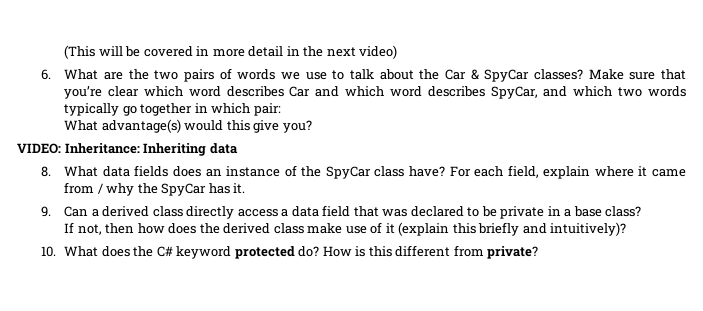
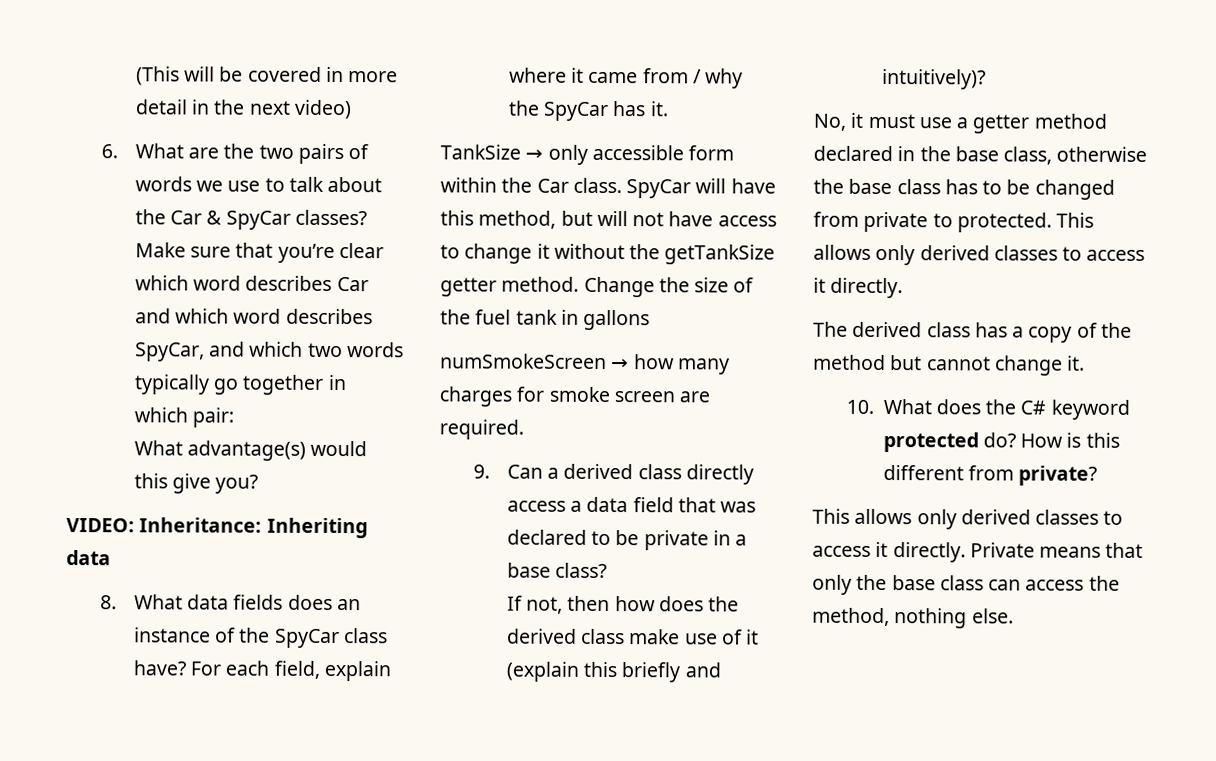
(246, 188) none -> [440,144,735,165] [440,177,776,199] [440,210,777,229] [440,243,776,265] [440,276,755,298] [440,309,651,331] [440,353,730,375] [439,386,711,407] [439,419,524,440] // TankSize → only accessible form within the Car class. SpyCar will have this method, but will not have access to change it without the getTankSize getter method. Change the size of the fuel tank in gallons // numSmokeScreen → how many charges for smoke screen are required.
(627, 229) none -> [813,112,1107,134] [813,145,1148,165] [813,178,1115,200] [813,211,1095,233] [813,244,1146,266] [813,277,904,299] [813,321,1132,343] [813,354,1086,376] // No, it must use a getter method declared in the base class, otherwise the base class has to be changed from private to protected. This allows only derived classes to access it directly. // The derived class has a copy of the method but cannot change it.
(539, 252) none -> [812,508,1124,530] [812,541,1144,563] [812,574,1120,595] [812,607,1014,629] // This allows only derived classes to access it directly. Private means that only the base class can access the method, nothing else.

